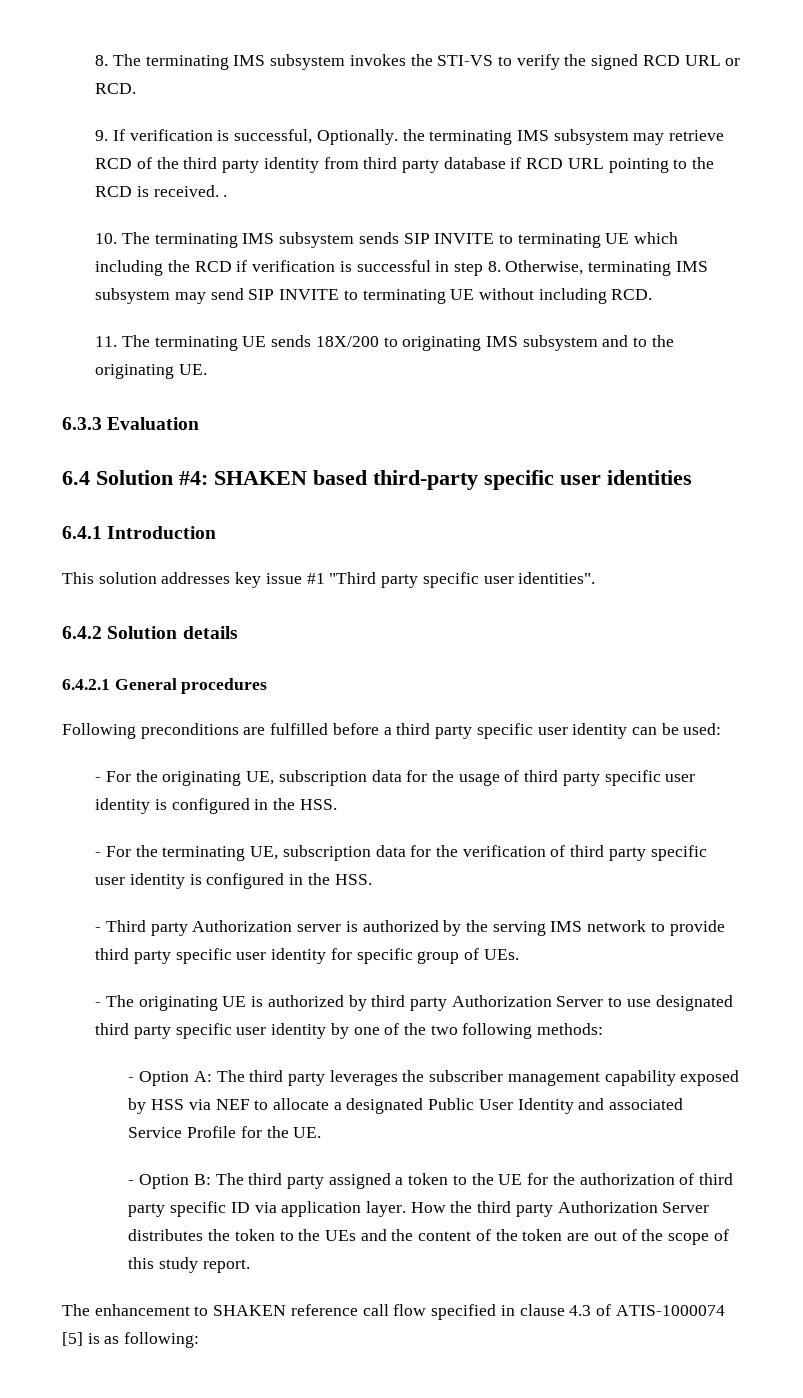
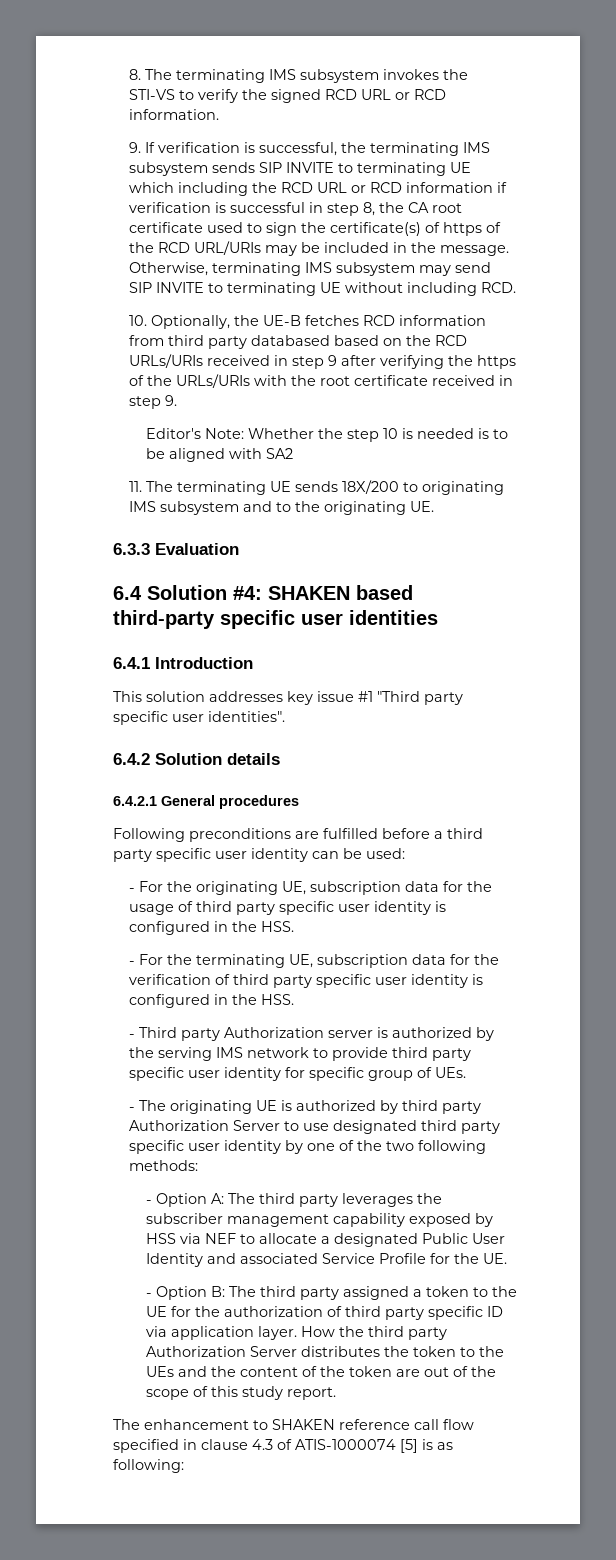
[95,83,137,94] RCD. -> [414,89,447,100] [129,109,220,120] RCD information.
[316,129,398,145] Optionally. -> (338, 149) none
[633,130,725,145] [95,157,715,173] [95,185,228,197] [95,232,355,248] may retrieve RCD of the third party identity from third party database if RCD URL pointing to the RCD is received. . // 10. The terminating IMS subsystem -> (209, 169) none
(232, 266) none -> [317,182,494,193] URL or RCD information
[487,261,501,272] 8. -> [363,202,463,216] [129,222,502,236] [129,241,510,256] 8, the CA root certificate used to sign the certificate(s) of https of the RCD URL/URIs may be included in the message.
(653, 294) none -> [129,315,487,329] [129,335,468,349] [129,354,517,369] [129,374,514,388] [129,395,178,409] [145,428,508,442] [145,448,293,462] // 10. Optionally, the UE-B fetches RCD information from third party databased based on the RCD URLs/URIs received in step 9 after verifying the https of the URLs/URIs with the root certificate received in step 9. // Editor's Note: Whether the step 10 is needed is to be aligned with SA2

